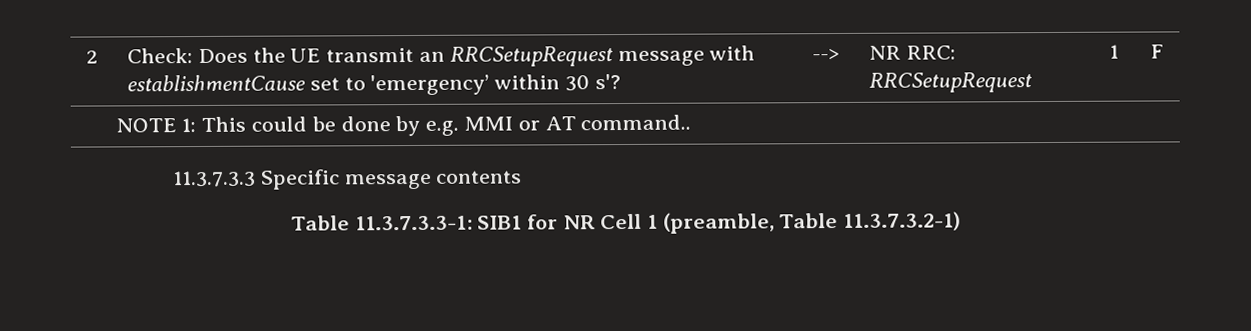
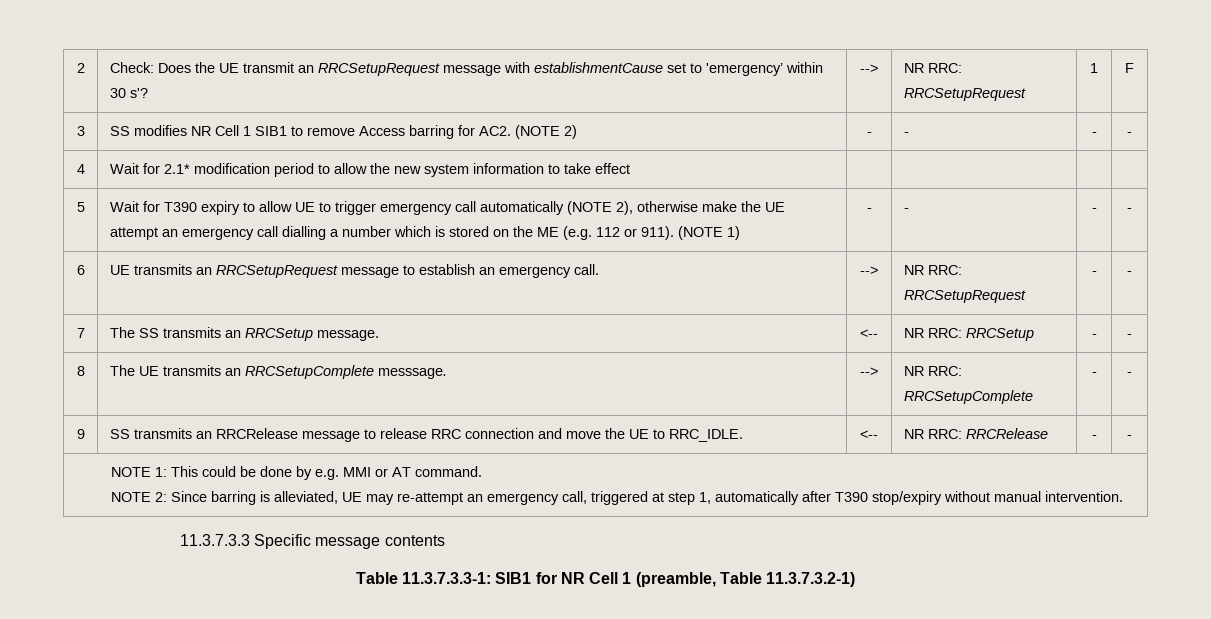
(1164, 51) none -> [76,126,85,136] [109,125,577,139] [866,132,872,136] [903,132,909,136] [1091,132,1097,136] [1127,132,1132,136] [76,164,85,174] [109,163,630,177] [76,202,85,212] [109,201,785,215] [109,226,740,240] [866,208,872,212] [903,208,909,212] [1091,208,1097,212] [1127,208,1132,212] [76,265,85,275] [109,264,599,278] [860,266,878,275] [903,265,962,275] [903,290,1026,303] [1091,271,1097,275] [1127,271,1132,275] [76,328,85,338] [109,327,379,341] [860,329,878,338] [903,328,1034,341] [1091,334,1097,338] [1127,334,1132,338] [76,366,85,376] [109,365,447,379] [860,367,878,376] [903,366,962,376] [903,390,1033,404] [1091,372,1097,376] [1127,372,1132,376] [76,429,85,439] [109,428,743,442] [860,430,878,439] [903,428,1048,439] [1091,435,1097,439] [1127,435,1132,439] // 3 | SS modifies NR Cell 1 SIB1 to remove Access barring for AC2. (NOTE 2) | - | - | - | - // 4 | Wait for 2.1* modification period to allow the new system information to take effect | | | | // 5 | Wait for T390 expiry to allow UE to trigger emergency call automatically (NOTE 2), otherwise make the UE attempt an emergency call dialling a number which is stored on the ME (e.g. 112 or 911). (NOTE 1) | - | - | - | - // 6 | UE transmits an RRCSetupRequest message to establish an emergency call. | --> | NR RRC: RRCSetupRequest | - | - // 7 | The SS transmits an RRCSetup message. | <-- | NR RRC: RRCSetup | - | - // 8 | The UE transmits an RRCSetupComplete messsage. | --> | NR RRC: RRCSetupComplete | - | - // 9 | SS transmits an RRCRelease message to release RRC connection and move the UE to RRC_IDLE. | <-- | NR RRC: RRCRelease | - | -
[580,114,692,131] command.. -> [414,466,482,477] [110,491,1123,505] command. // NOTE 2: Since barring is alleviated, UE may re-attempt an emergency call, triggered at step 1, automatically after T390 stop/expiry without manual intervention.

